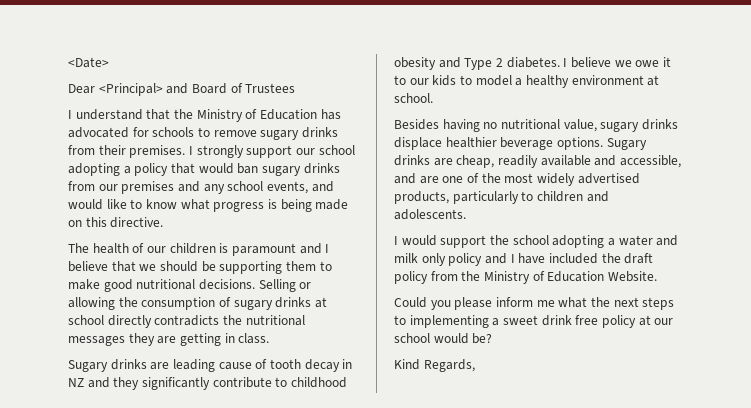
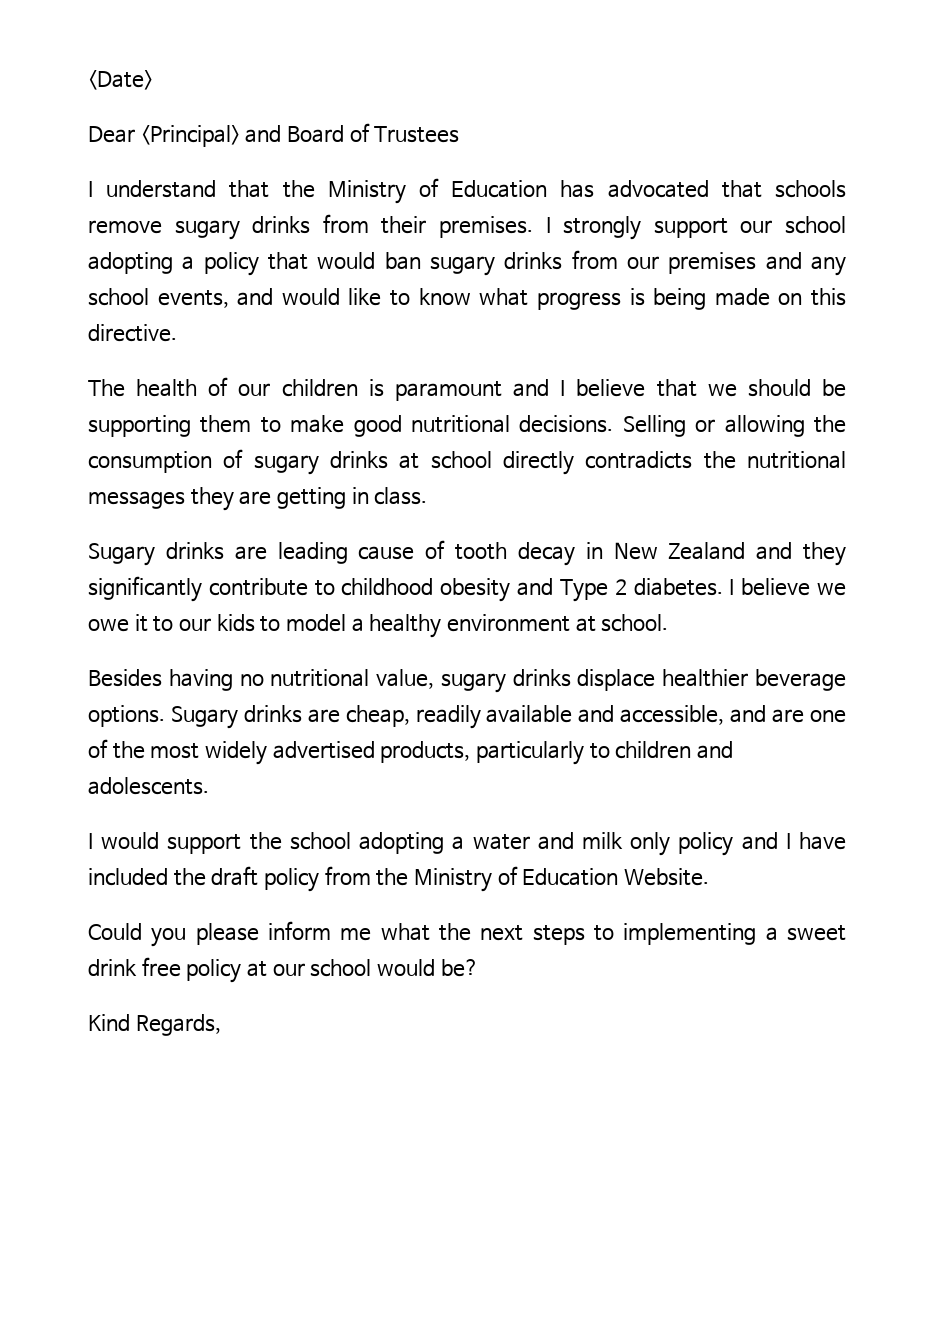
[132,127,210,137] for schools to -> [721,180,847,198] that schools
[68,378,84,387] NZ -> [613,542,746,560] New Zealand

